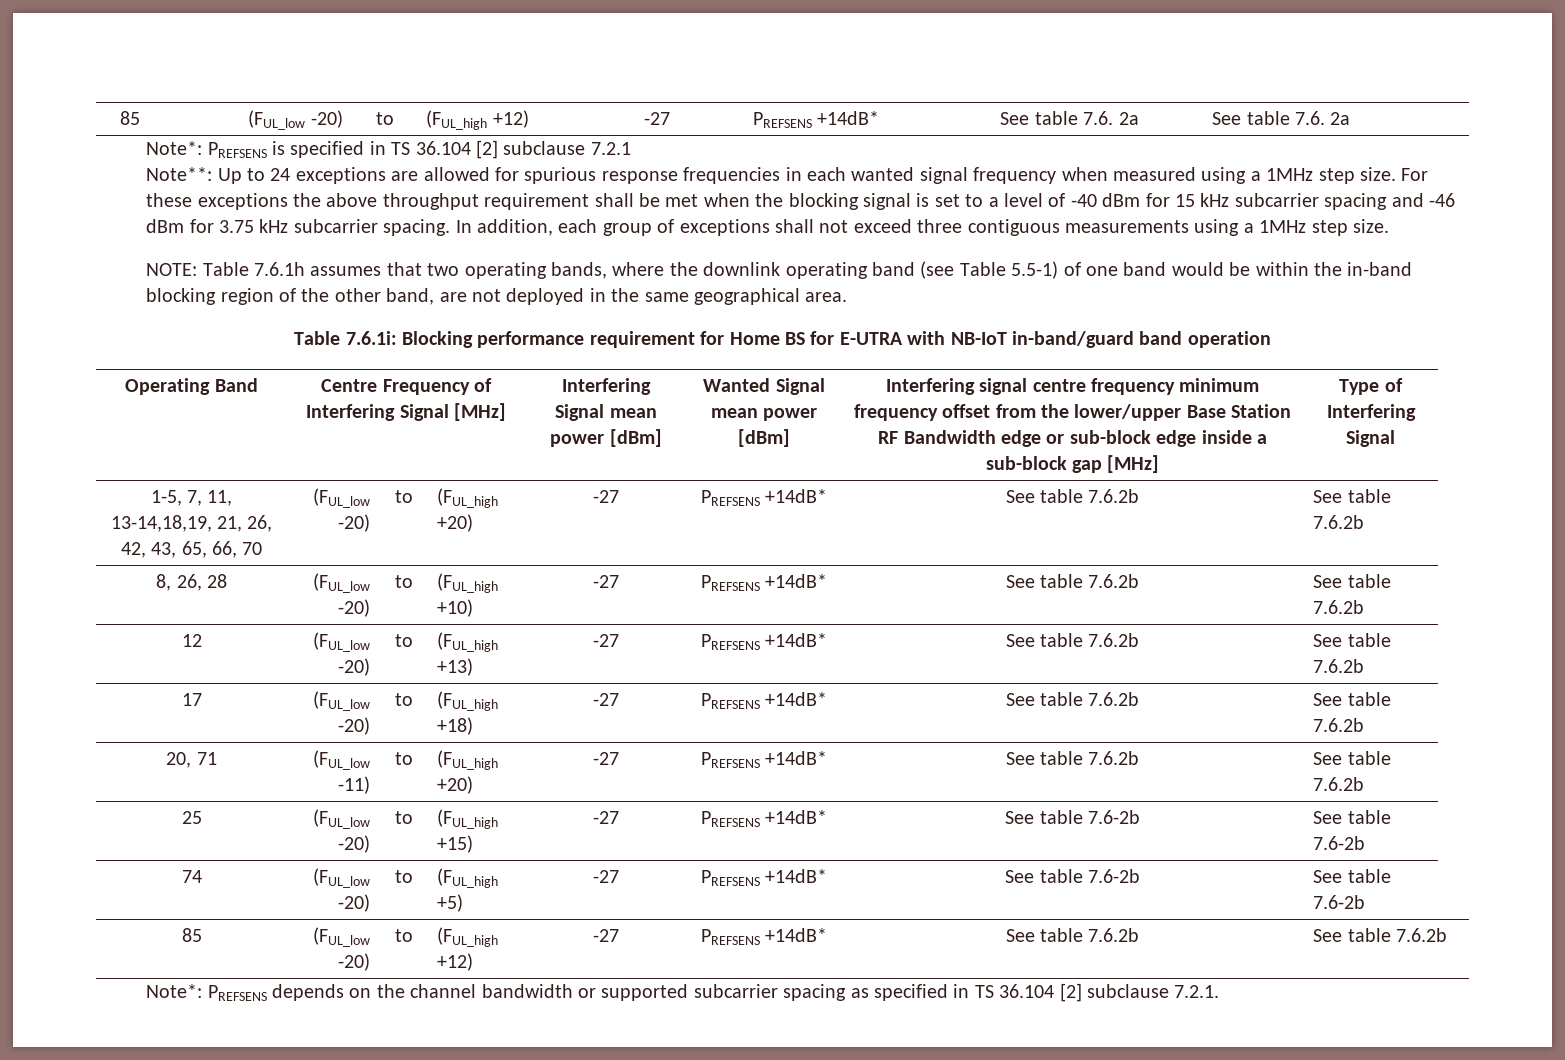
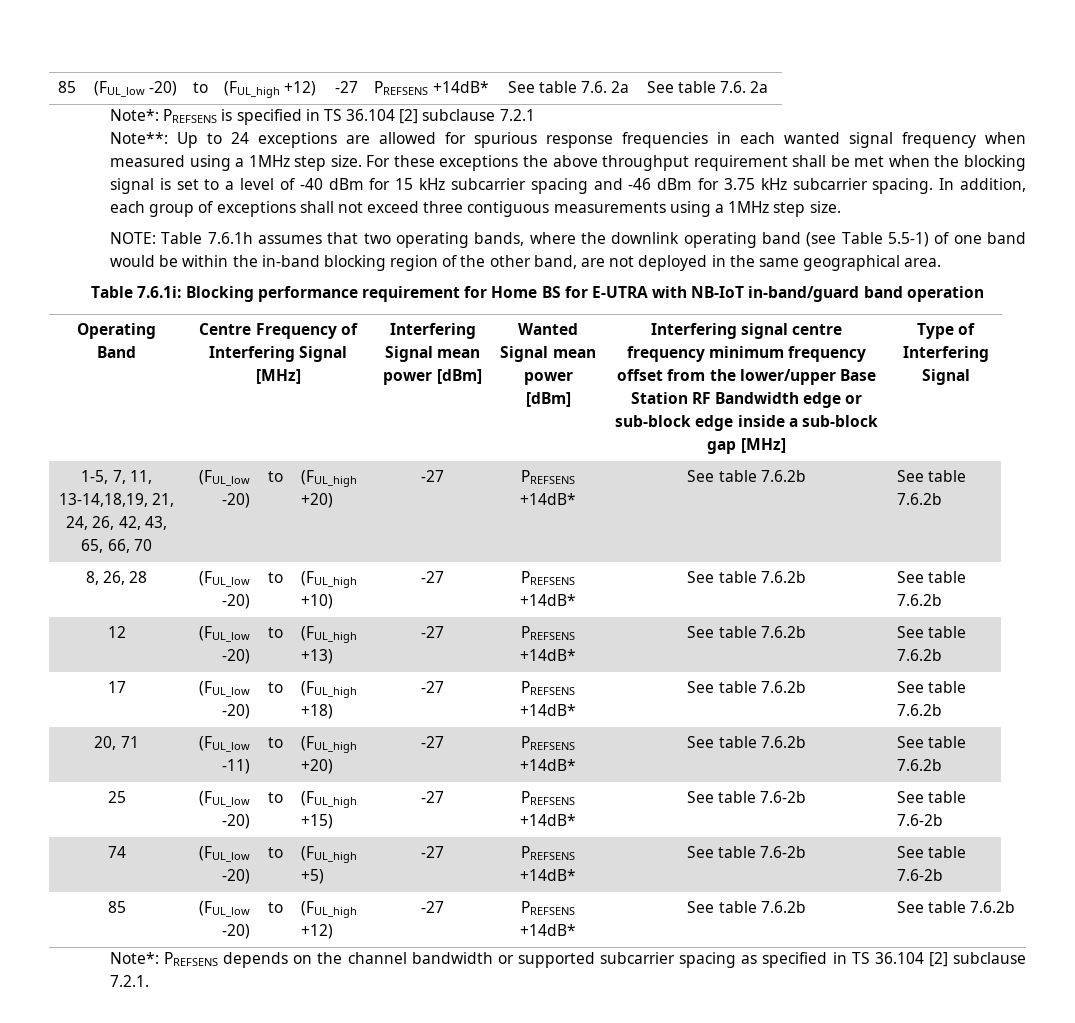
(242, 524) none -> [66,516,89,530] 24,

